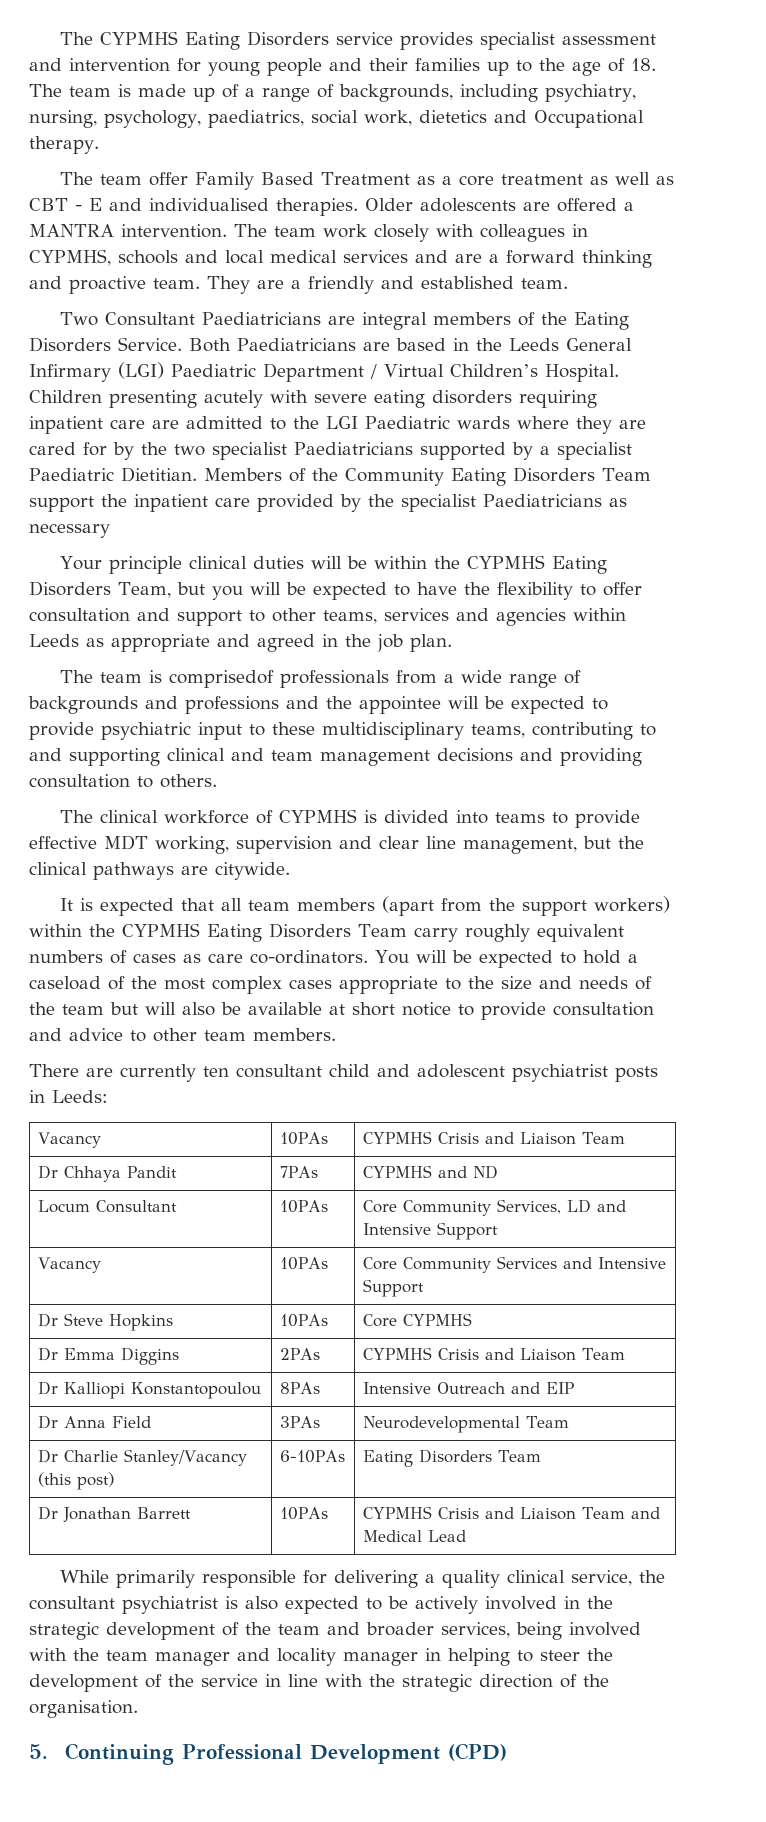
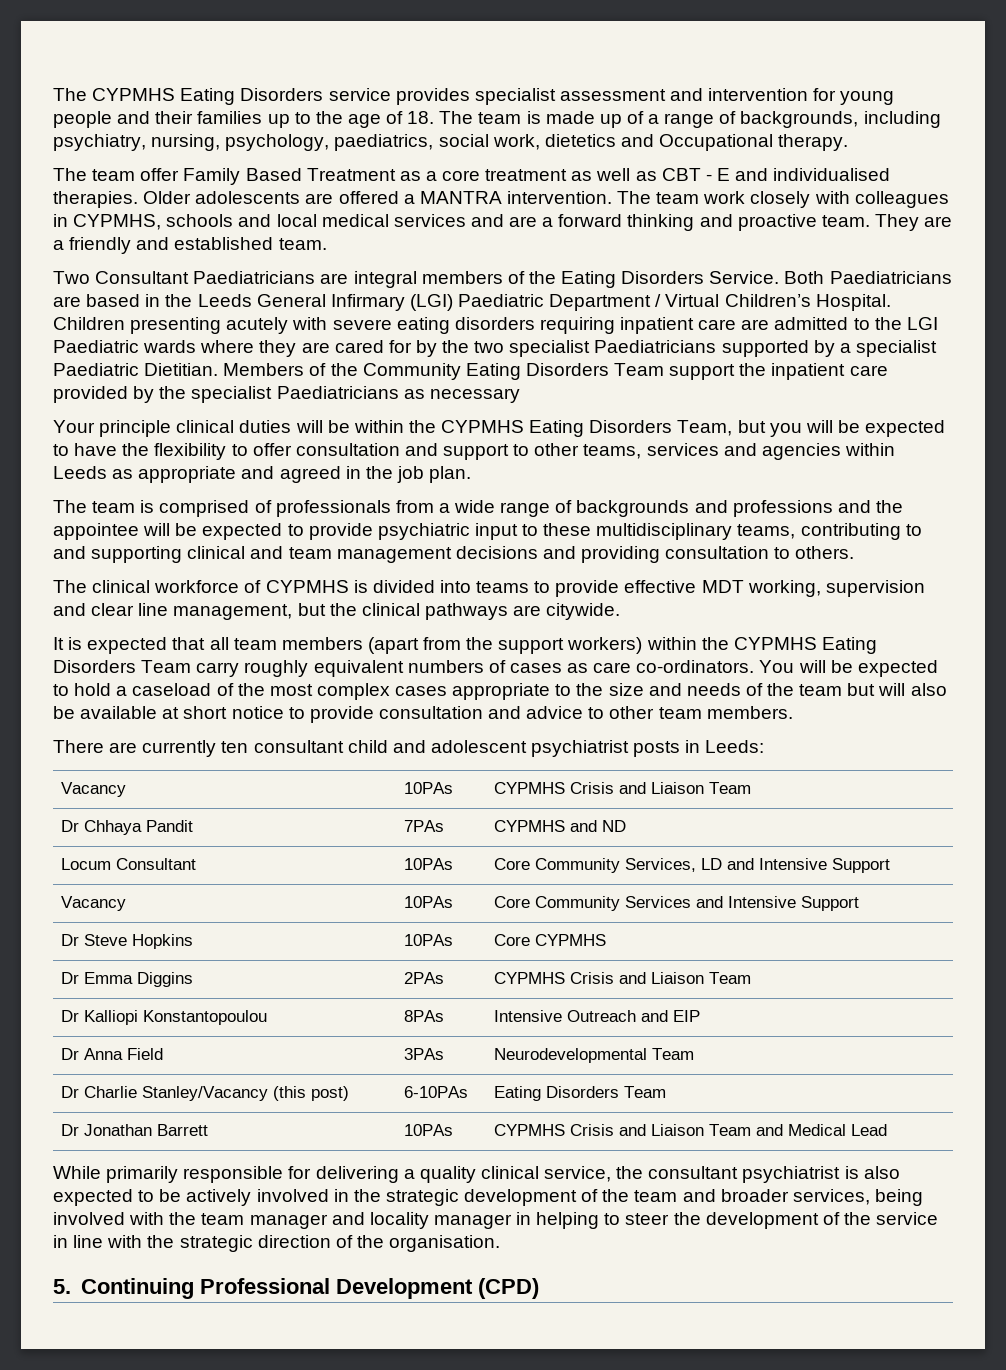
[169,670,275,688] comprisedof -> [159,500,272,517] comprised of

